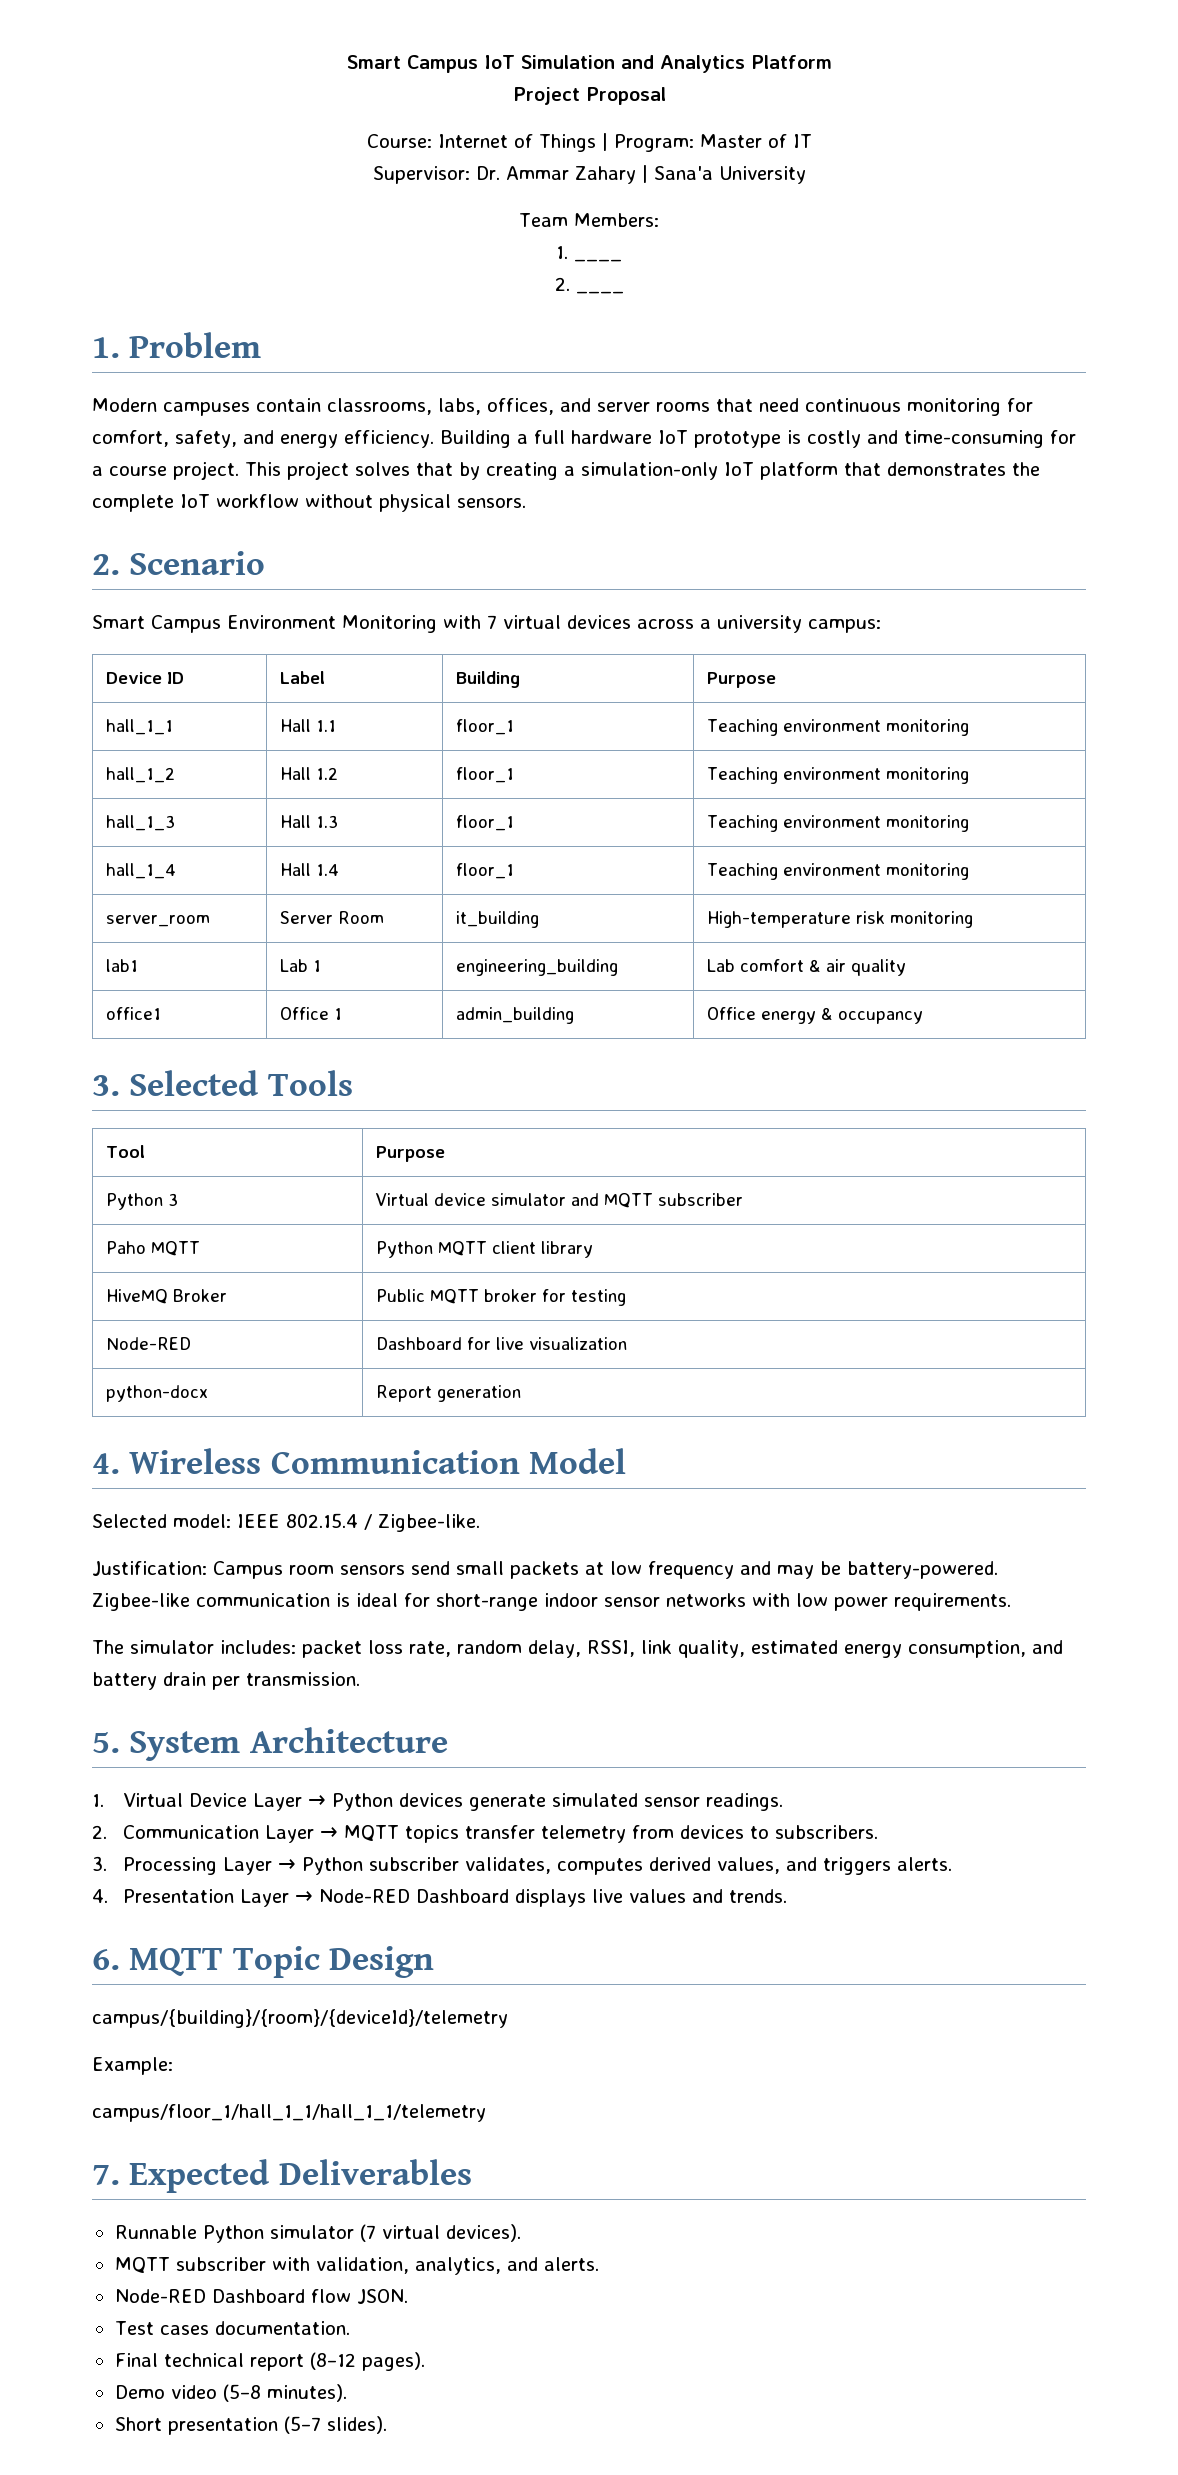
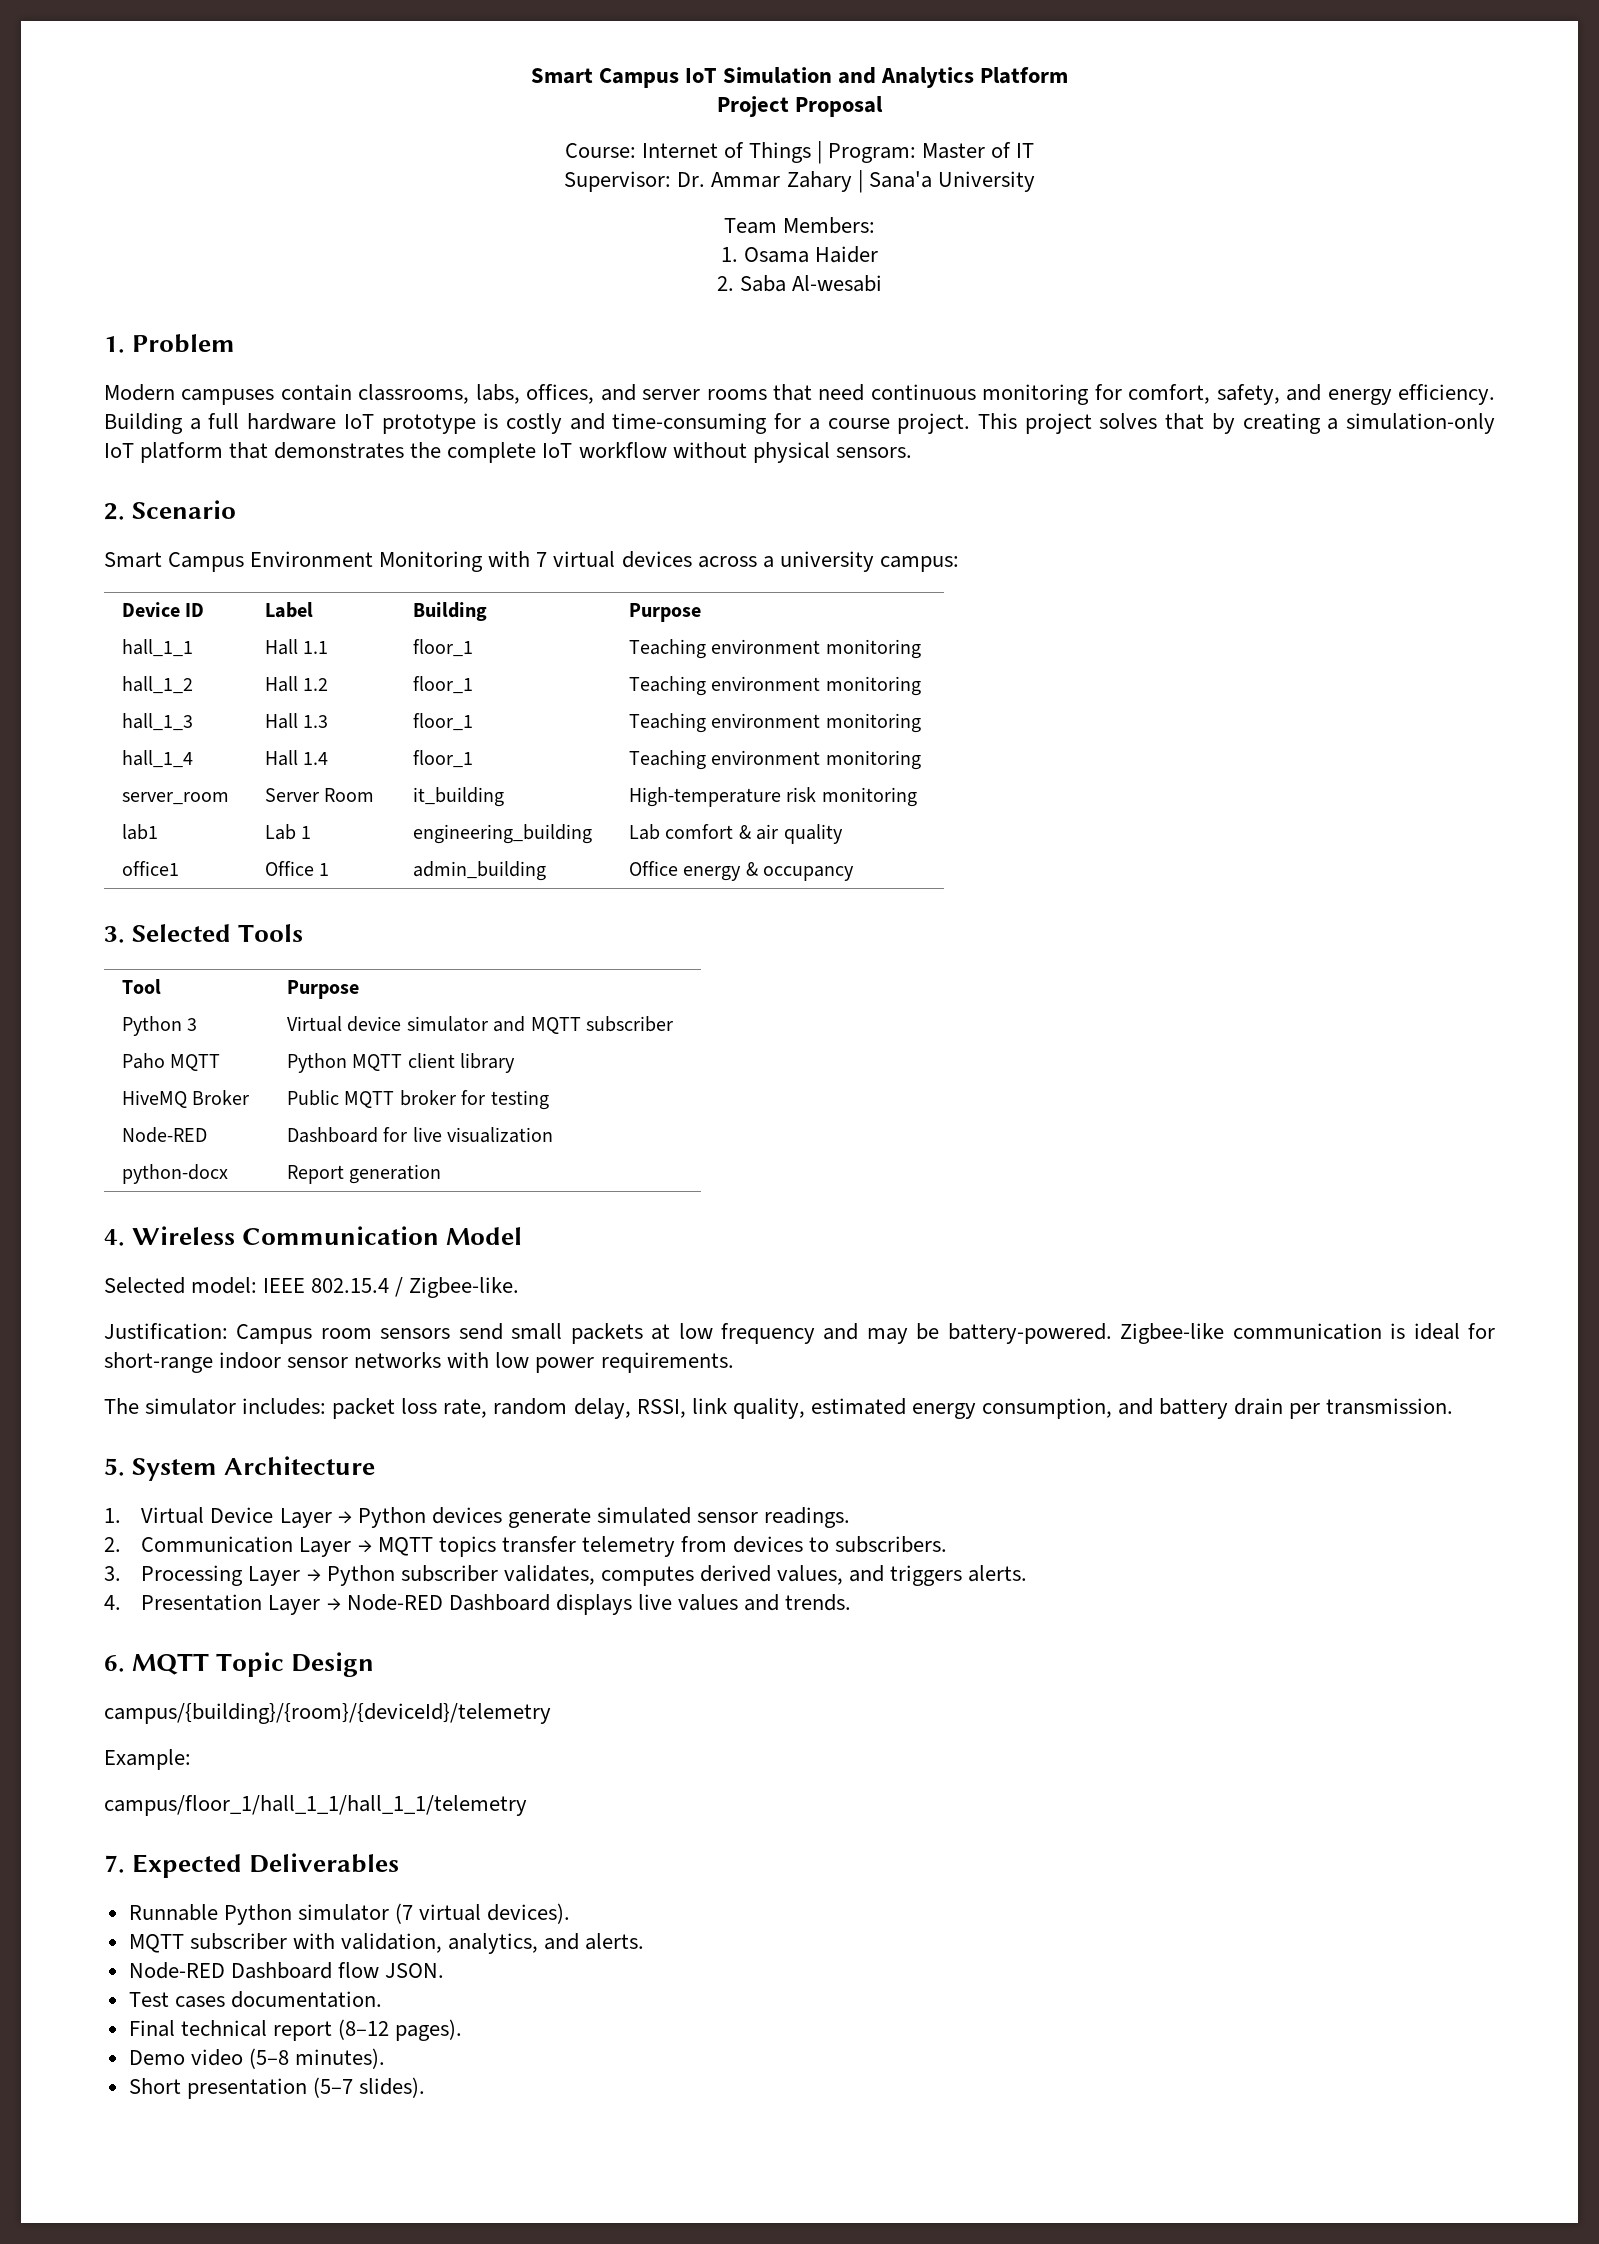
[574,259,622,262] [554,277,570,291] [575,291,624,294] ____ // 2. ____ -> [744,246,879,263] [716,275,883,292] Osama Haider // 2. Saba Al-wesabi

